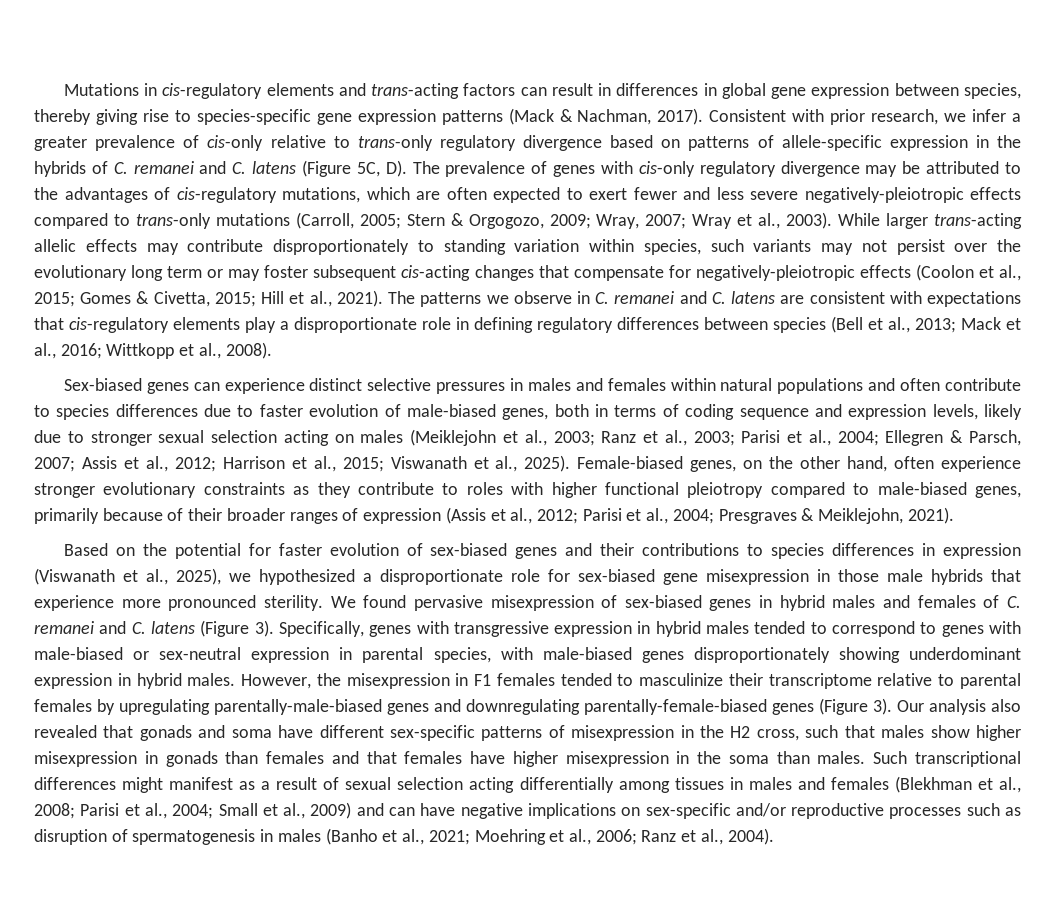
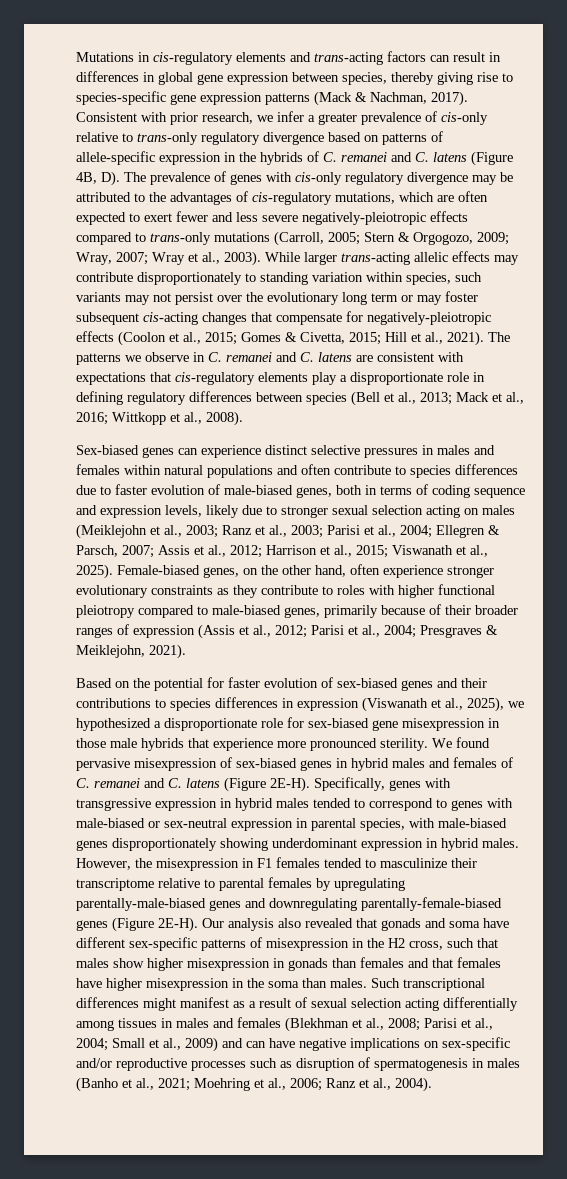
[356,162,380,177] 5C, -> [76,172,97,184] 4B,
[254,620,274,637] 3). -> [270,777,310,792] 2E-H).
[873,698,892,715] 3). -> [158,917,198,932] 2E-H).

